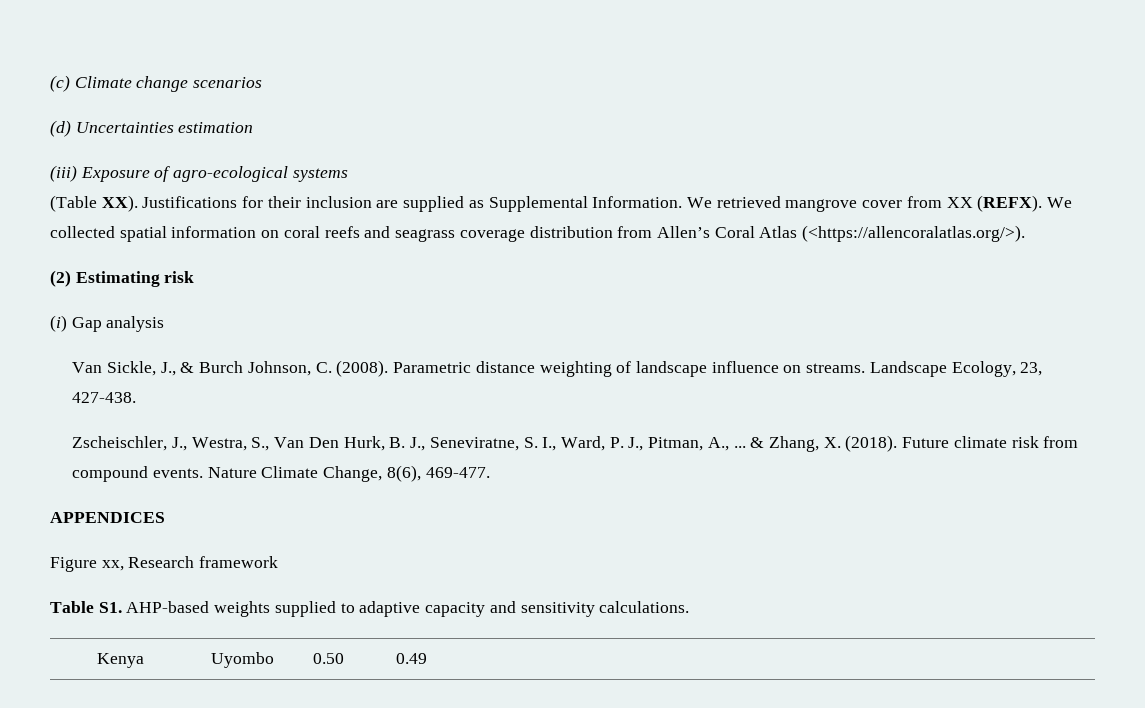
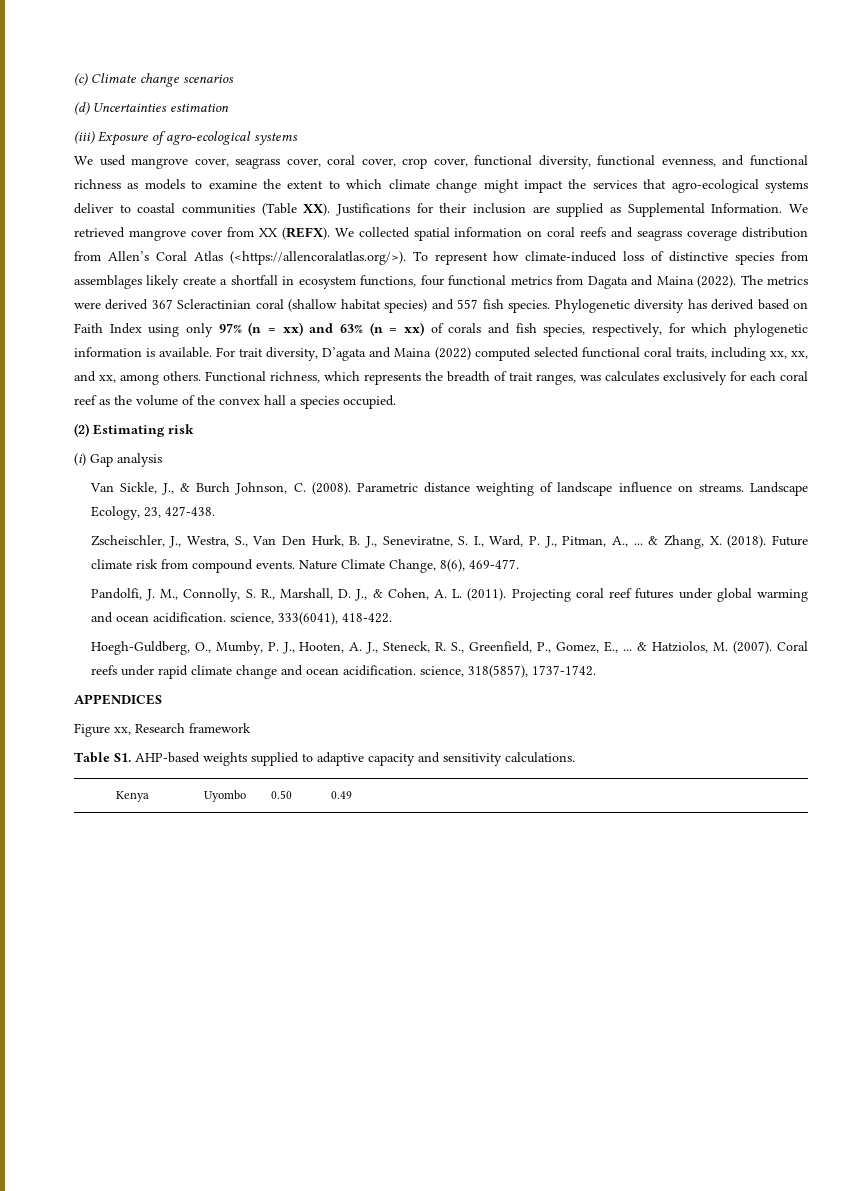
(348, 175) none -> [74,155,808,169] [74,179,808,193] [74,203,255,214] We used mangrove cover, seagrass cover, coral cover, crop cover, functional diversity, functional evenness, and functional richness as models to examine the extent to which climate change might impact the services that agro-ecological systems deliver to coastal communities
(1026, 233) none -> [412,251,808,265] [74,275,809,289] [74,299,809,313] [74,322,808,337] [74,347,808,361] [74,371,808,385] [74,395,396,409] To represent how climate-induced loss of distinctive species from assemblages likely create a shortfall in ecosystem functions, four functional metrics from Dagata and Maina (2022). The metrics were derived 367 Scleractinian coral (shallow habitat species) and 557 fish species. Phylogenetic diversity has derived based on Faith Index using only 97% (n = xx) and 63% (n = xx) of corals and fish species, respectively, for which phylogenetic information is available. For trait diversity, D’agata and Maina (2022) computed selected functional coral traits, including xx, xx, and xx, among others. Functional richness, which represents the breadth of trait ranges, was calculates exclusively for each coral reef as the volume of the convex hall a species occupied.
(490, 472) none -> [90,588,809,602] [90,612,392,625] [90,641,809,655] [90,665,596,679] // Pandolfi, J. M., Connolly, S. R., Marshall, D. J., & Cohen, A. L. (2011). Projecting coral reef futures under global warming and ocean acidification. science, 333(6041), 418-422. // Hoegh-Guldberg, O., Mumby, P. J., Hooten, A. J., Steneck, R. S., Greenfield, P., Gomez, E., ... & Hatziolos, M. (2007). Coral reefs under rapid climate change and ocean acidification. science, 318(5857), 1737-1742.

